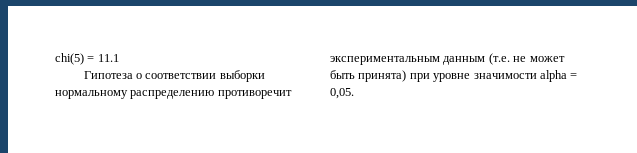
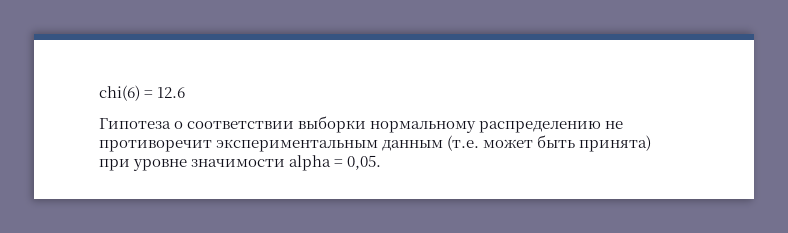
[55,53,119,65] chi(5) = 11.1 -> [99,85,186,101] chi(6) = 12.6
(215, 94) none -> [605,121,624,129] не
[513,56,527,62] не -> (480, 143) none

